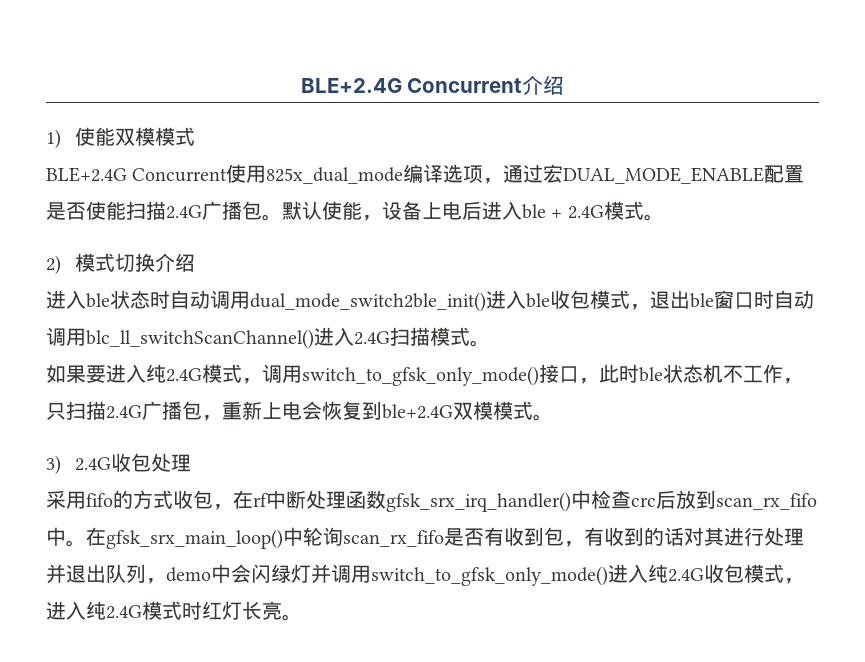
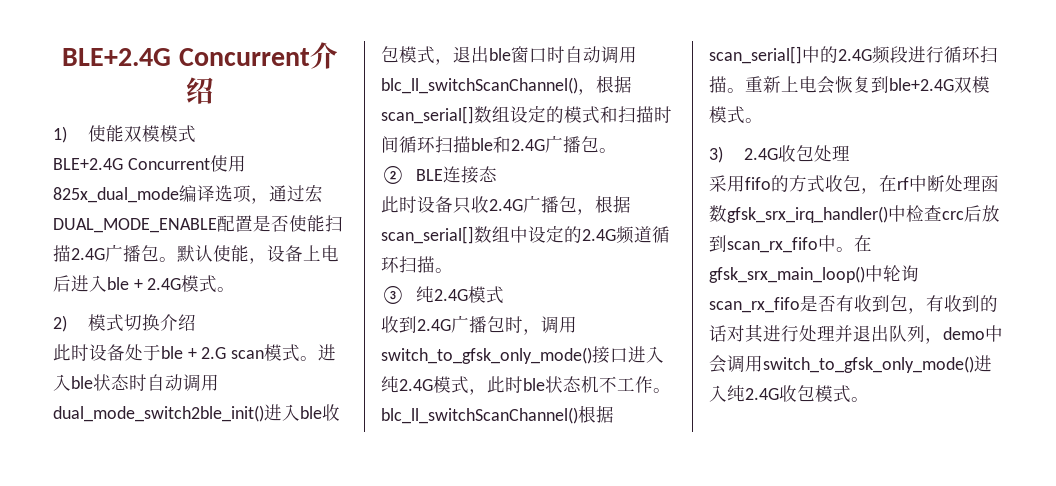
(195, 262) none -> [53,344,319,362] 此时设备处于ble + 2.G scan模式。
[314,327,490,347] [46,364,106,383] 进入2.4G扫描模式。 // 如果要 -> [578,75,632,95] [381,105,672,124] [381,135,617,153] [381,165,497,184] [381,195,631,215] [381,225,670,244] [381,256,453,273] [381,285,504,304] [381,315,577,335] [381,346,628,364] ，根据scan_serial[]数组设定的模式和扫描时间循环扫描ble和2.4G广播包。 // ② BLE连接态 // 此时设备只收2.4G广播包，根据scan_serial[]数组中设定的2.4G频道循环扫描。 // ③纯2.4G模式 // 收到2.4G广播包时，调用switch_to_gfsk_only_mode()接口
[262,364,599,386] 调用switch_to_gfsk_only_mode()接口， -> (487, 392) none
[783,378,803,384] [46,401,222,421] ，只扫描2.4G广播包， -> [653,388,671,393] [381,405,614,424] [709,46,998,64] [709,76,745,93] 。blc_ll_switchScanChannel()根据scan_serial[]中的2.4G频段进行循环扫描。
[251,564,331,584] 闪绿灯并 -> (727, 364) none
[784,578,804,584] [46,601,282,620] ，进入纯2.4G模式时红灯长亮 -> (851, 394) none

